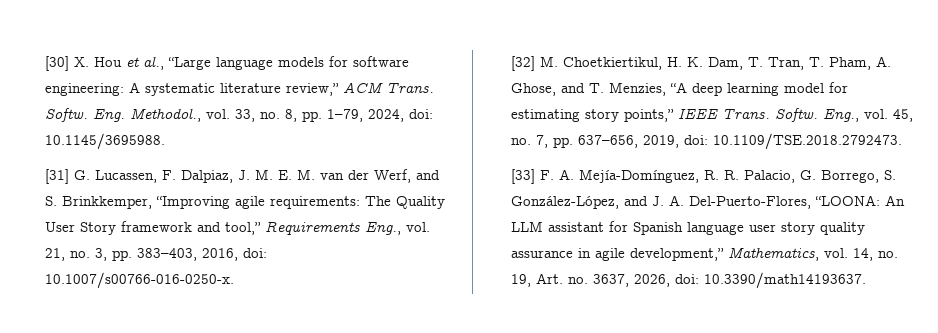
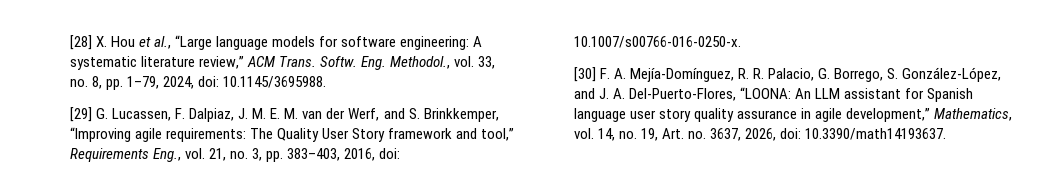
[44,56,69,71] [30] -> [69,35,92,50] [28]
[44,169,69,184] [31] -> [69,107,92,122] [29]
[510,56,891,71] [510,82,848,96] [510,108,913,122] [510,133,902,150] [510,169,535,184] [32] M. Choetkiertikul, H. K. Dam, T. Tran, T. Pham, A. Ghose, and T. Menzies, “A deep learning model for estimating story points,” IEEE Trans. Softw. Eng., vol. 45, no. 7, pp. 637–656, 2019, doi: 10.1109/TSE.2018.2792473. // [33] -> [573,67,596,82] [30]

